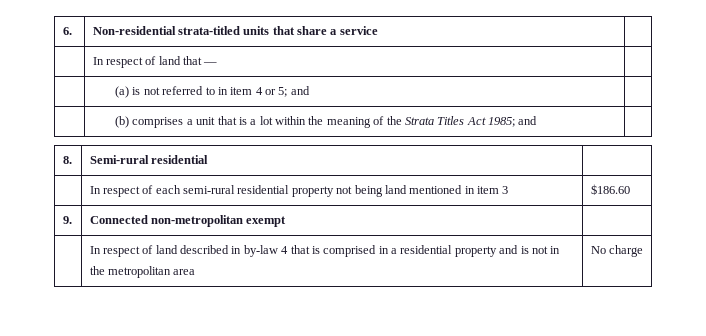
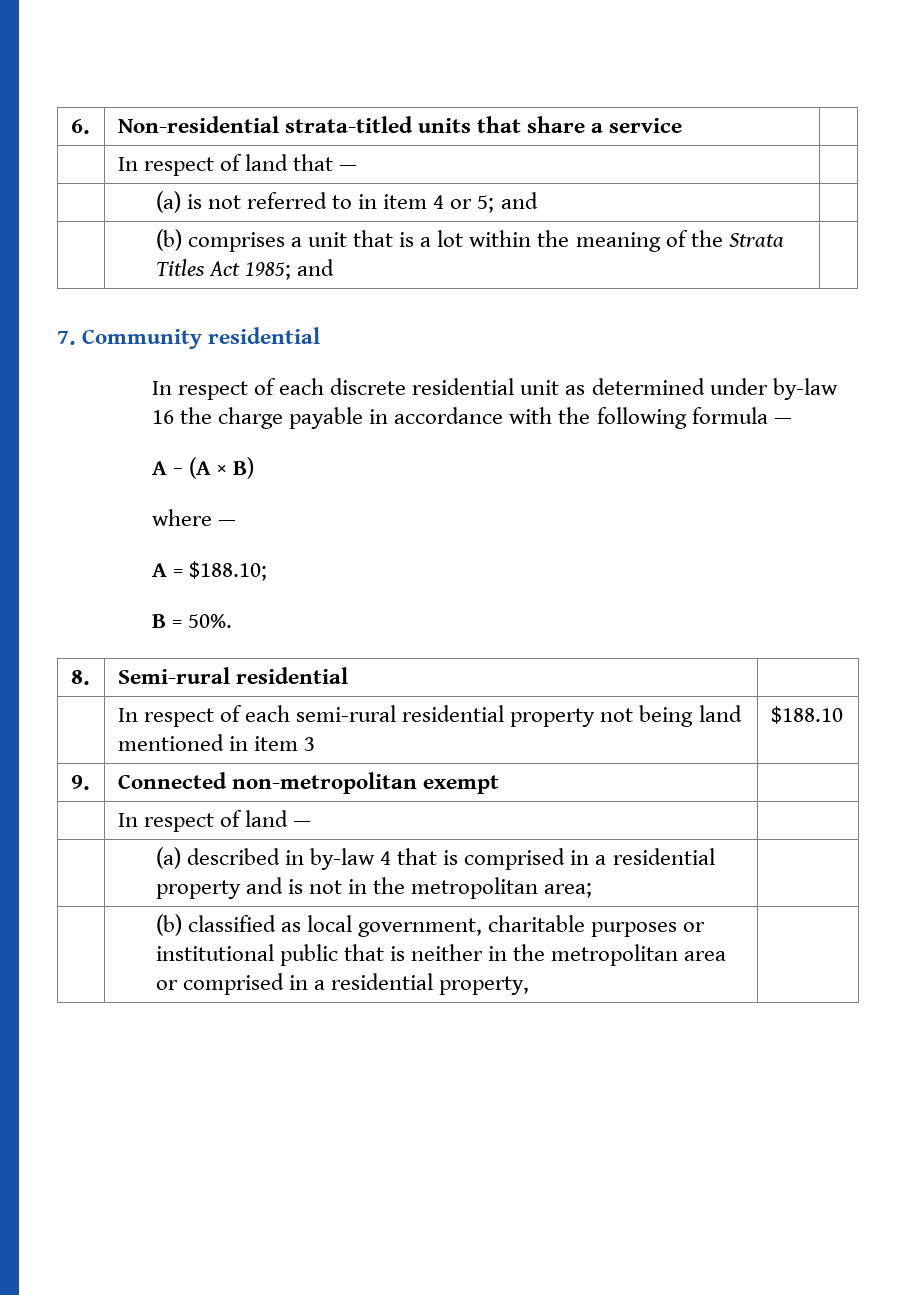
(538, 120) none -> [57,327,321,349] [151,378,838,400] [151,407,792,429] [151,457,255,479] [151,509,237,526] [151,561,268,581] [151,614,233,628] // 7. Community residential // In respect of each discrete residential unit as determined under by-law 16 the charge payable in accordance with the following formula — // A − (A × B) // where — // A = $188.10; // B = 50%.
[590,184,630,195] $186.60 -> [770,706,843,724] $188.10
(178, 249) none -> [293,821,312,827] [155,847,181,869] — | // | (a)
[173,269,196,275] [590,245,643,257] area | No charge -> [544,882,593,898] [155,914,706,937] [155,944,727,966] [155,973,530,995] area; | // | (b) classified as local government, charitable purposes or institutional public that is neither in the metropolitan area or comprised in a residential property, |

